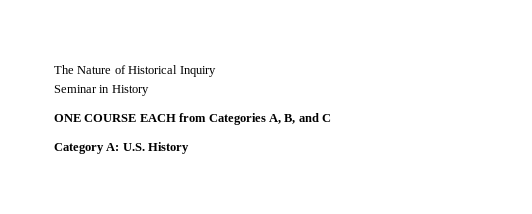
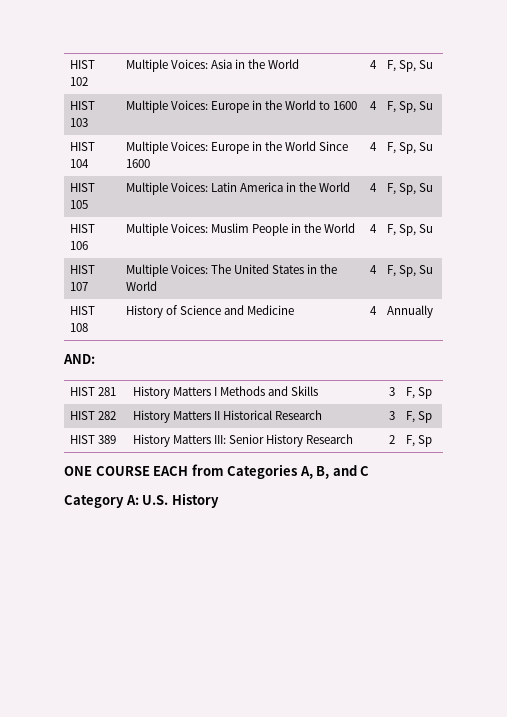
[54,65,216,77] [54,85,149,96] The Nature of Historical Inquiry // Seminar in History -> [69,60,95,69] [69,77,88,86] [125,59,300,72] [370,60,378,69] [386,60,433,72] [69,101,95,110] [69,118,88,127] [125,100,358,113] [370,101,378,110] [386,101,433,113] [69,142,95,151] [69,159,89,168] [125,141,349,154] [125,159,150,168] [370,142,378,151] [386,142,433,154] [69,183,95,192] [69,200,88,209] [125,182,351,195] [370,183,378,192] [386,183,433,195] [69,224,95,233] [69,241,88,250] [125,223,356,236] [370,224,378,233] [386,224,433,236] [69,265,95,274] [69,282,88,291] [125,264,338,277] [125,281,157,291] [370,265,378,274] [386,265,433,277] [69,306,95,315] [69,323,88,332] [125,305,295,318] [370,306,378,315] [386,305,433,318] [63,354,95,364] [69,387,116,396] [132,386,319,399] [389,387,396,396] [405,387,432,399] [69,411,116,420] [132,410,323,423] [389,411,396,420] [405,411,432,423] [69,435,116,444] [132,434,354,447] [389,435,396,444] [405,435,432,447] HIST 102 | Multiple Voices: Asia in the World | 4 | F, Sp, Su // HIST 103 | Multiple Voices: Europe in the World to 1600 | 4 | F, Sp, Su // HIST 104 | Multiple Voices: Europe in the World Since 1600 | 4 | F, Sp, Su // HIST 105 | Multiple Voices: Latin America in the World | 4 | F, Sp, Su // HIST 106 | Multiple Voices: Muslim People in the World | 4 | F, Sp, Su // HIST 107 | Multiple Voices: The United States in the World | 4 | F, Sp, Su // HIST 108 | History of Science and Medicine | 4 | Annually // AND: // HIST 281 | History Matters I Methods and Skills | 3 | F, Sp // HIST 282 | History Matters II Historical Research | 3 | F, Sp // HIST 389 | History Matters III: Senior History Research | 2 | F, Sp

